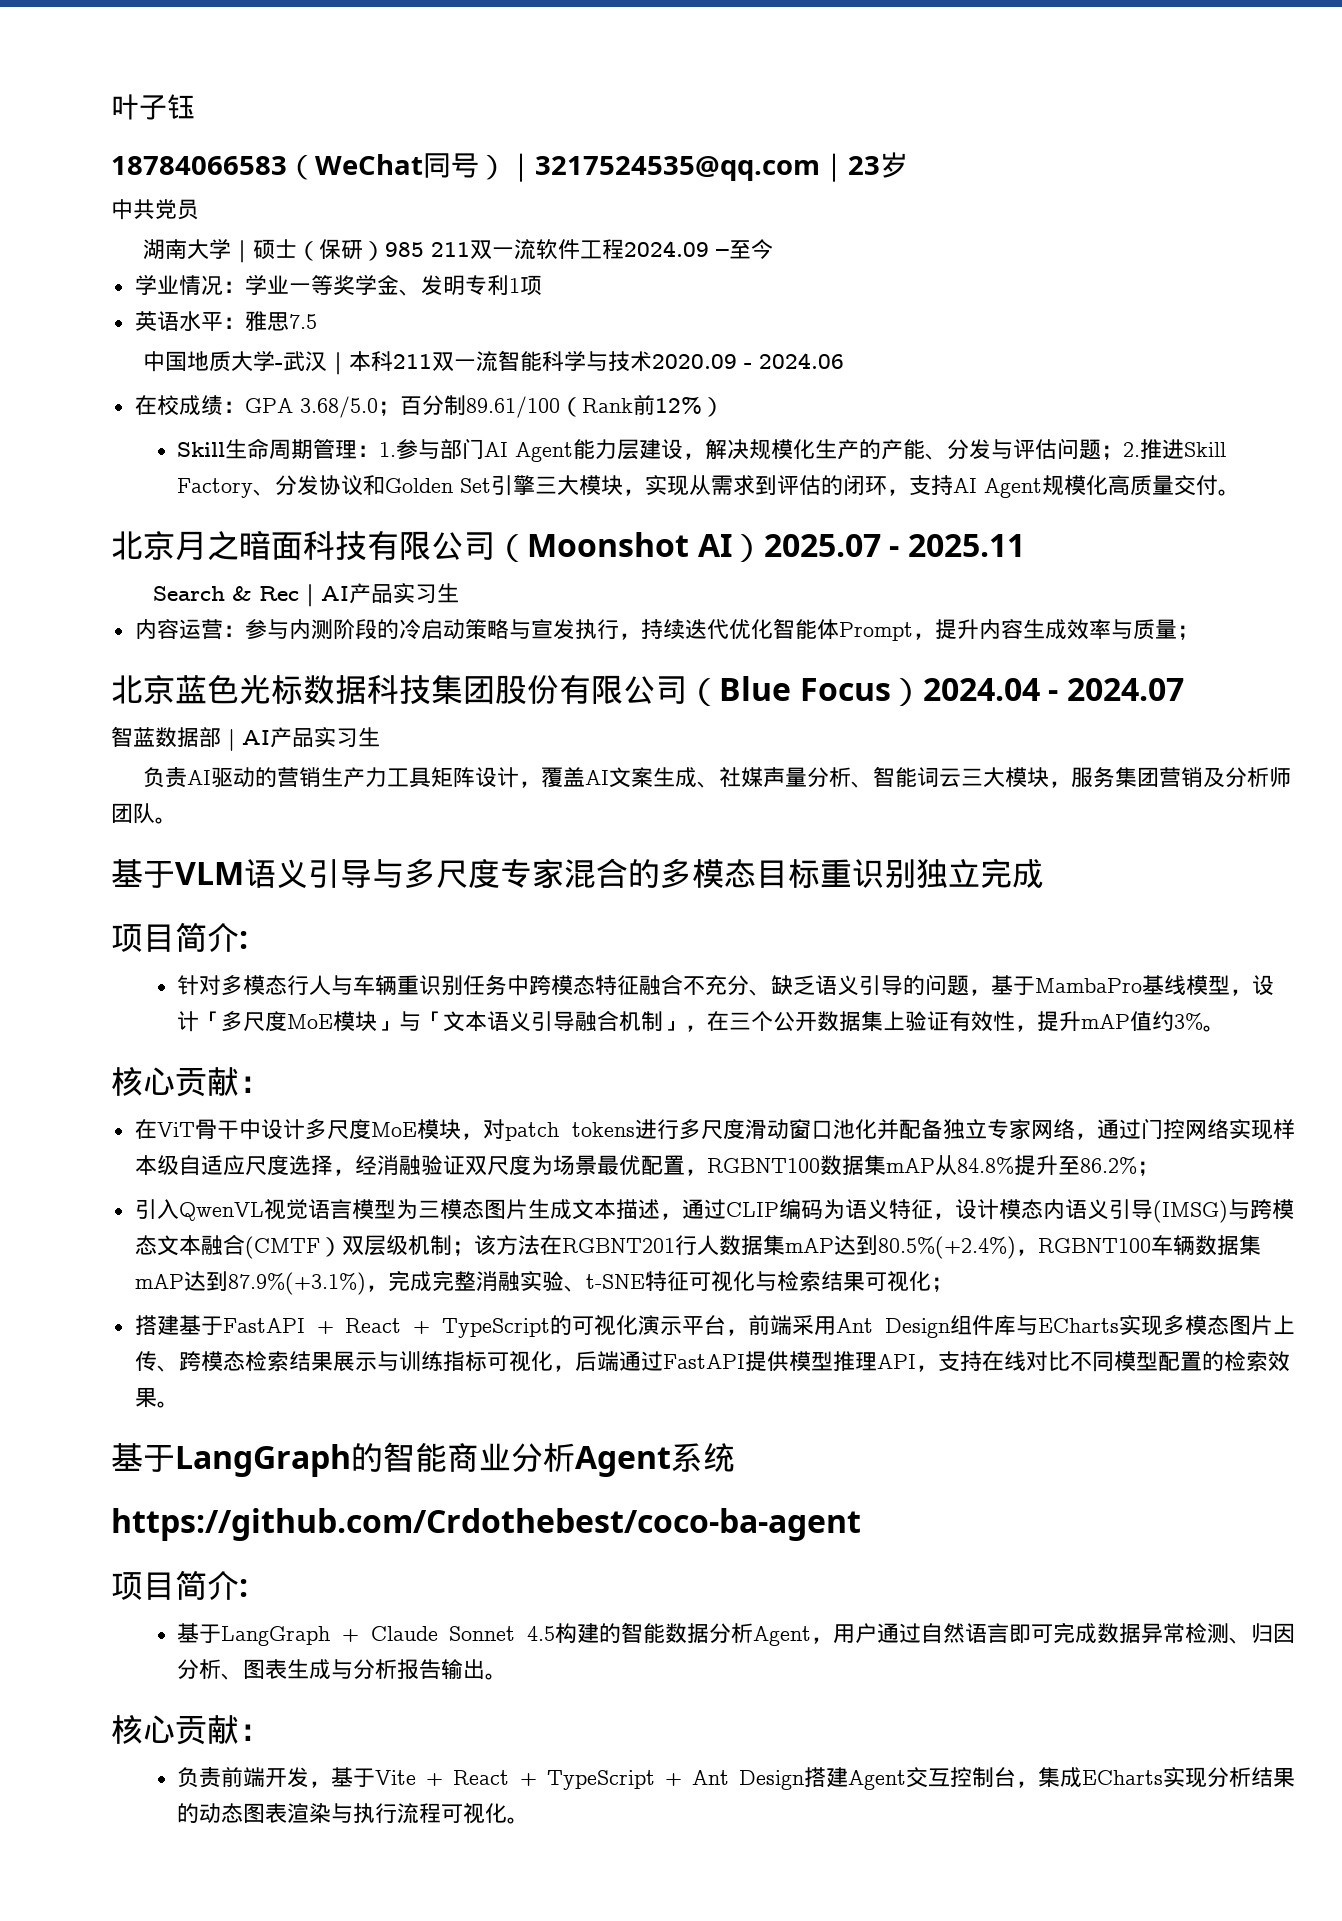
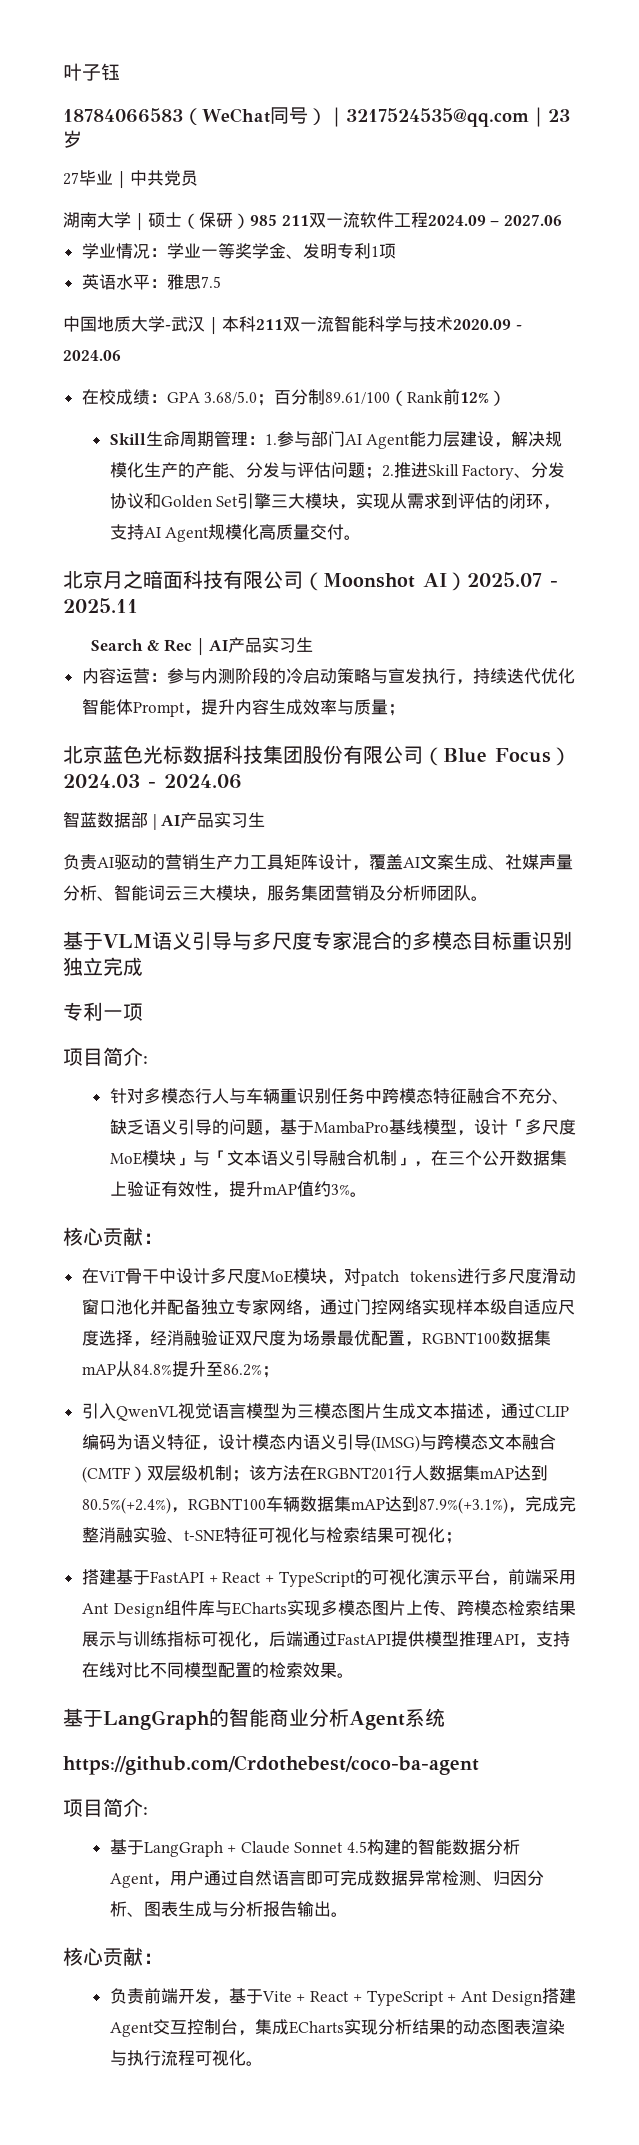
(908, 165) none -> [63,170,130,189] 27毕业｜
[729,239,774,259] 至今 -> [503,214,562,226] 2027.06
[922,678,1184,701] 2024.04 - 2024.07 -> [63,774,242,789] 2024.03 - 2024.06
(1044, 873) none -> [63,1002,143,1021] // 专利一项

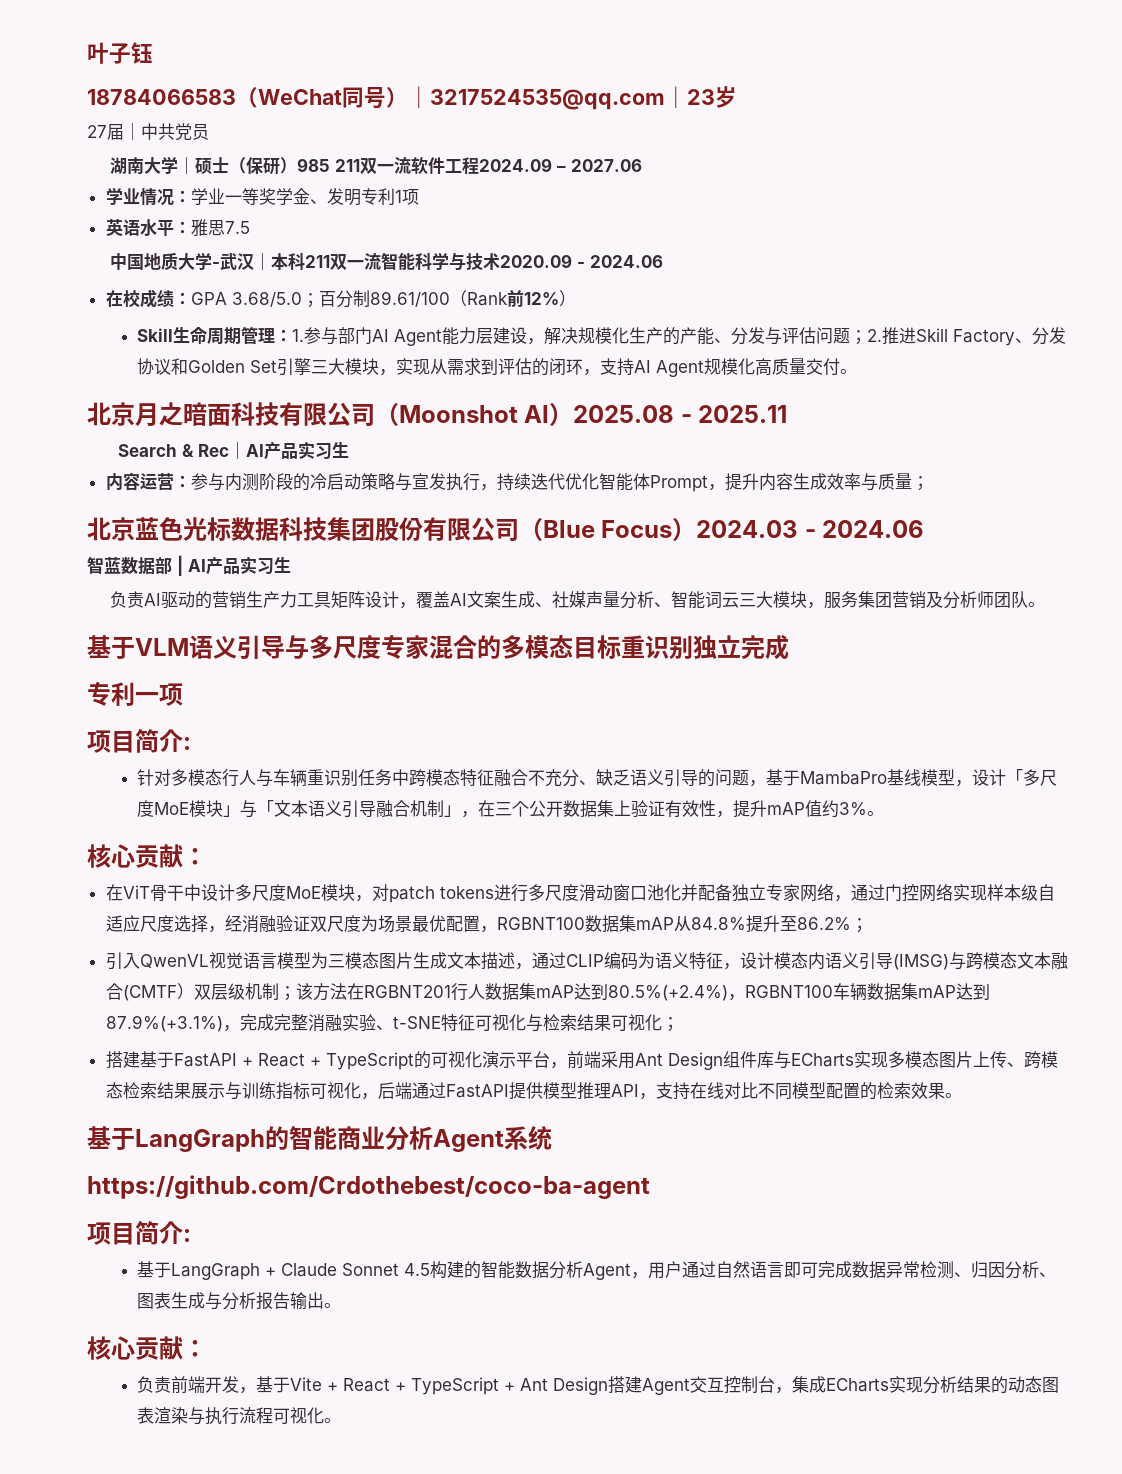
[79,170,113,186] 毕业 -> [107,124,124,140] 届
[467,572,542,587] 2025.07 -> [573,405,675,423] 2025.08

